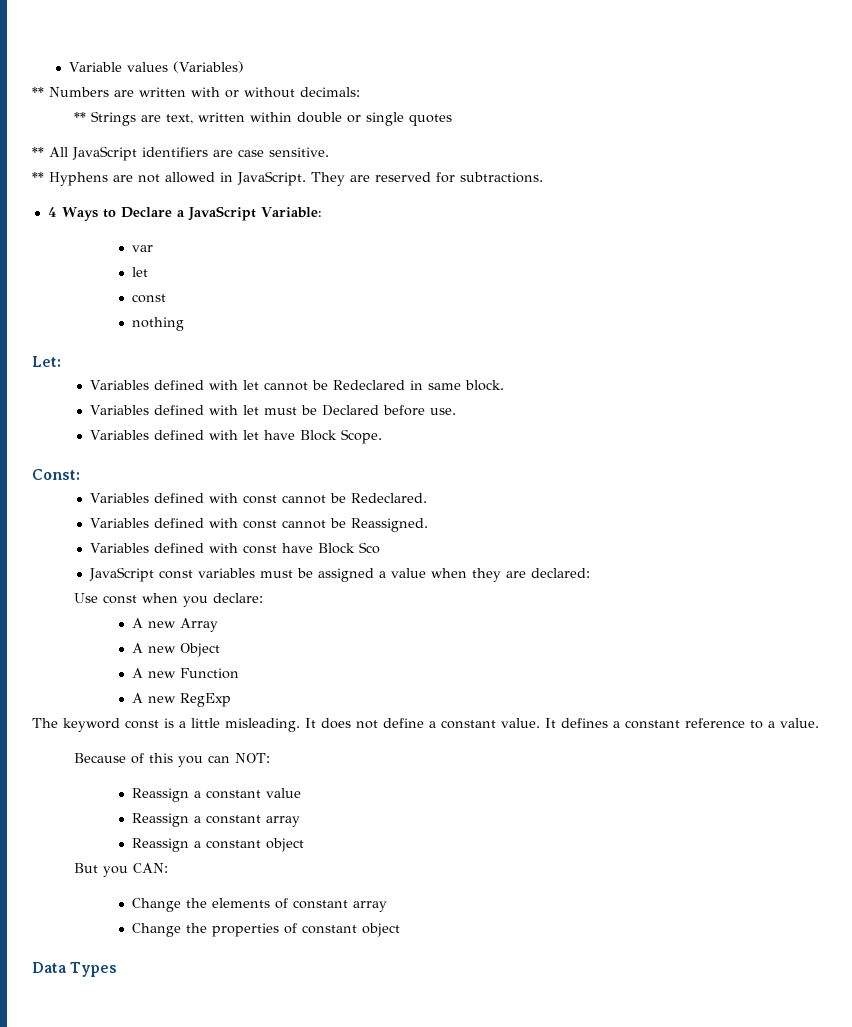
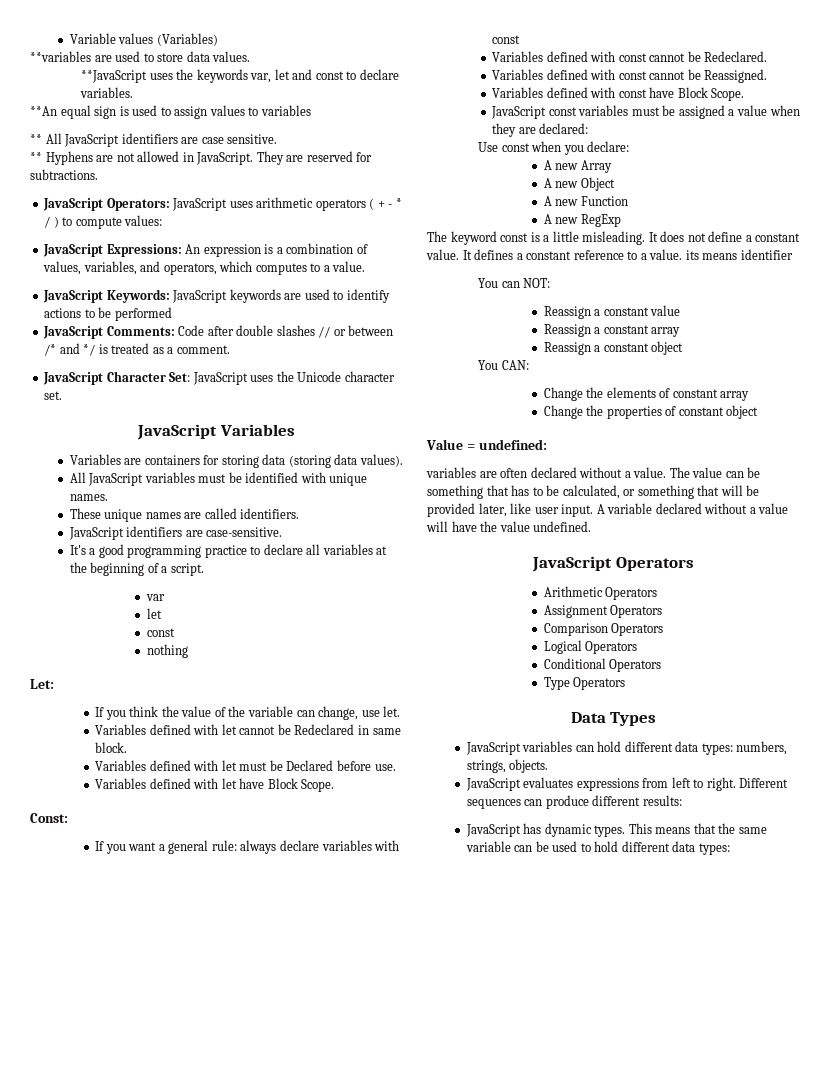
[32,87,360,98] [74,111,453,126] ** Numbers are written with or without decimals: // ** Strings are text, written within double or single quotes -> [30,51,251,62] [81,69,399,83] [80,87,134,98] [30,105,311,119] **variables are used to store data values. // **JavaScript uses the keywords var, let and const to declare variables. // **An equal sign is used to assign values to variables
[47,206,322,221] 4 Ways to Declare a JavaScript Variable: -> [43,197,402,211] [44,215,163,229] [43,243,368,257] [43,261,366,275] [43,289,390,303] [44,307,172,321] [43,325,394,339] [44,343,230,356] [43,371,395,385] [44,391,63,400] [137,424,295,440] [69,454,403,468] [69,472,368,486] [69,494,108,501] [69,508,300,522] [68,526,283,540] [69,544,388,558] [69,562,204,576] JavaScript Operators: JavaScript uses arithmetic operators ( + - * / ) to compute values: // JavaScript Expressions: An expression is a combination of values, variables, and operators, which computes to a value. // JavaScript Keywords: JavaScript keywords are used to identify actions to be performed // JavaScript Comments: Code after double slashes // or between /* and */ is treated as a comment. // JavaScript Character Set: JavaScript uses the Unicode character set. // JavaScript Variables // Variables are containers for storing data (storing data values). // All JavaScript variables must be identified with unique names. // These unique names are called identifiers. // JavaScript identifiers are case-sensitive. // It's a good programming practice to declare all variables at the beginning of a script.
(61, 361) none -> [95,706,401,720] // If you think the value of the variable can change, use let.
(80, 474) none -> [95,840,400,854] [492,35,521,44] // If you want a general rule: always declare variables with const
[358,542,380,554] Sco -> [711,88,745,101] Scope.
[74,753,204,767] // Because of this you -> [685,249,793,260] [478,278,499,288] its means identifier // You
[74,863,129,877] But you -> [478,360,499,370] You
[32,962,118,977] Data Types -> [426,439,547,450] [426,467,761,478] [427,485,760,499] [427,503,789,517] [426,521,592,532] [532,556,694,572] [543,586,658,600] [543,605,663,618] [543,623,664,636] [543,640,638,654] [543,658,662,672] [543,677,626,690] [570,712,657,726] [465,741,788,755] [466,759,549,773] [465,777,789,791] [466,795,682,809] [465,823,767,837] [465,841,730,855] Value = undefined: // variables are often declared without a value. The value can be something that has to be calculated, or something that will be provided later, like user input. A variable declared without a value will have the value undefined. // JavaScript Operators // Arithmetic Operators // Assignment Operators // Comparison Operators // Logical Operators // Conditional Operators // Type Operators // Data Types // JavaScript variables can hold different data types: numbers, strings, objects. // JavaScript evaluates expressions from left to right. Different sequences can produce different results: // JavaScript has dynamic types. This means that the same variable can be used to hold different data types:

